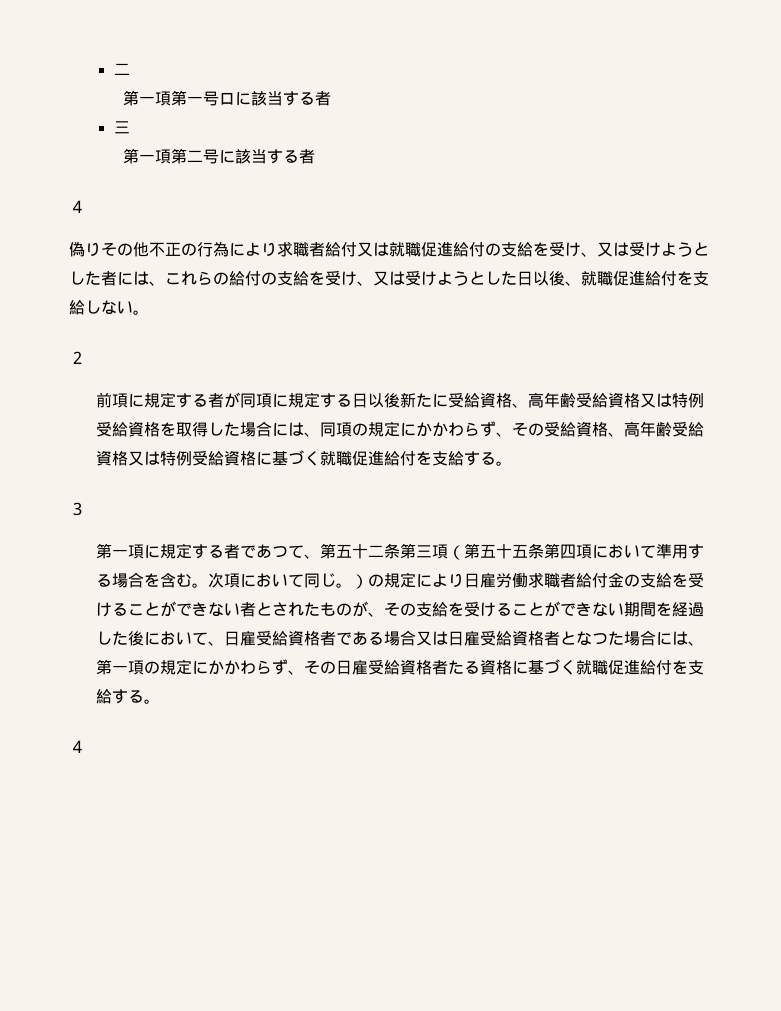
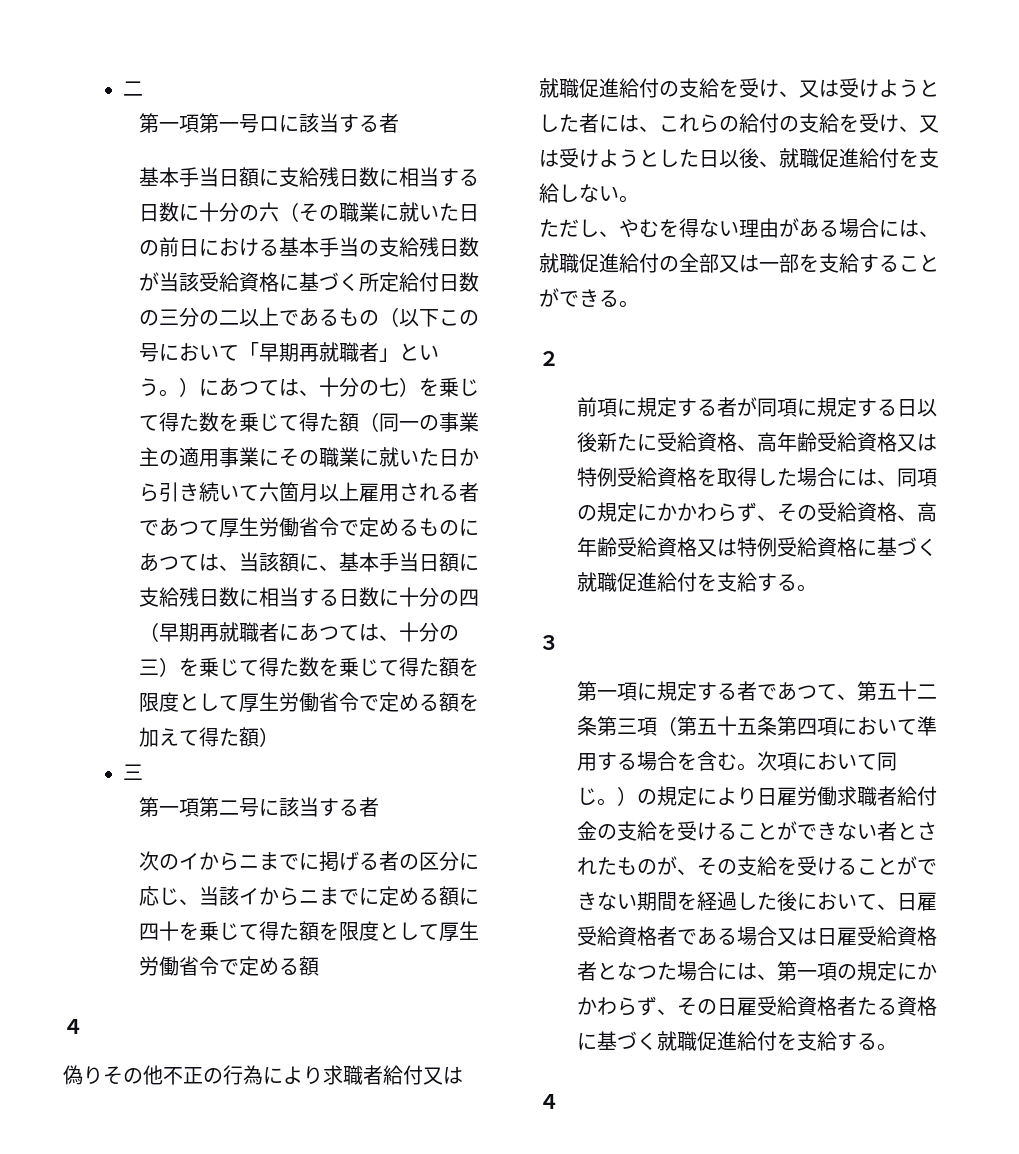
(331, 98) none -> [139,167,480,187] [139,202,480,222] [139,237,480,257] [139,272,480,292] [139,307,480,327] [139,342,440,362] [139,377,480,397] [139,412,480,432] [139,447,480,467] [139,482,480,502] [139,517,480,537] [139,552,480,572] [139,587,480,607] [139,622,460,642] [139,657,480,677] [139,692,480,712] [139,727,280,747] // 基本手当日額に支給残日数に相当する日数に十分の六（その職業に就いた日の前日における基本手当の支給残日数が当該受給資格に基づく所定給付日数の三分の二以上であるもの（以下この号において「早期再就職者」という。）にあつては、十分の七）を乗じて得た数を乗じて得た額（同一の事業主の適用事業にその職業に就いた日から引き続いて六箇月以上雇用される者であつて厚生労働省令で定めるものにあつては、当該額に、基本手当日額に支給残日数に相当する日数に十分の四（早期再就職者にあつては、十分の三）を乗じて得た数を乗じて得た額を限度として厚生労働省令で定める額を加えて得た額）
(315, 156) none -> [139,851,480,872] [139,886,480,906] [139,921,480,941] [139,956,320,976] // 次のイからニまでに掲げる者の区分に応じ、当該イからニまでに定める額に四十を乗じて得た額を限度として厚生労働省令で定める額
(149, 312) none -> [539,218,939,238] [539,253,939,273] [539,288,639,308] // ただし、やむを得ない理由がある場合には、就職促進給付の全部又は一部を支給することができる。

